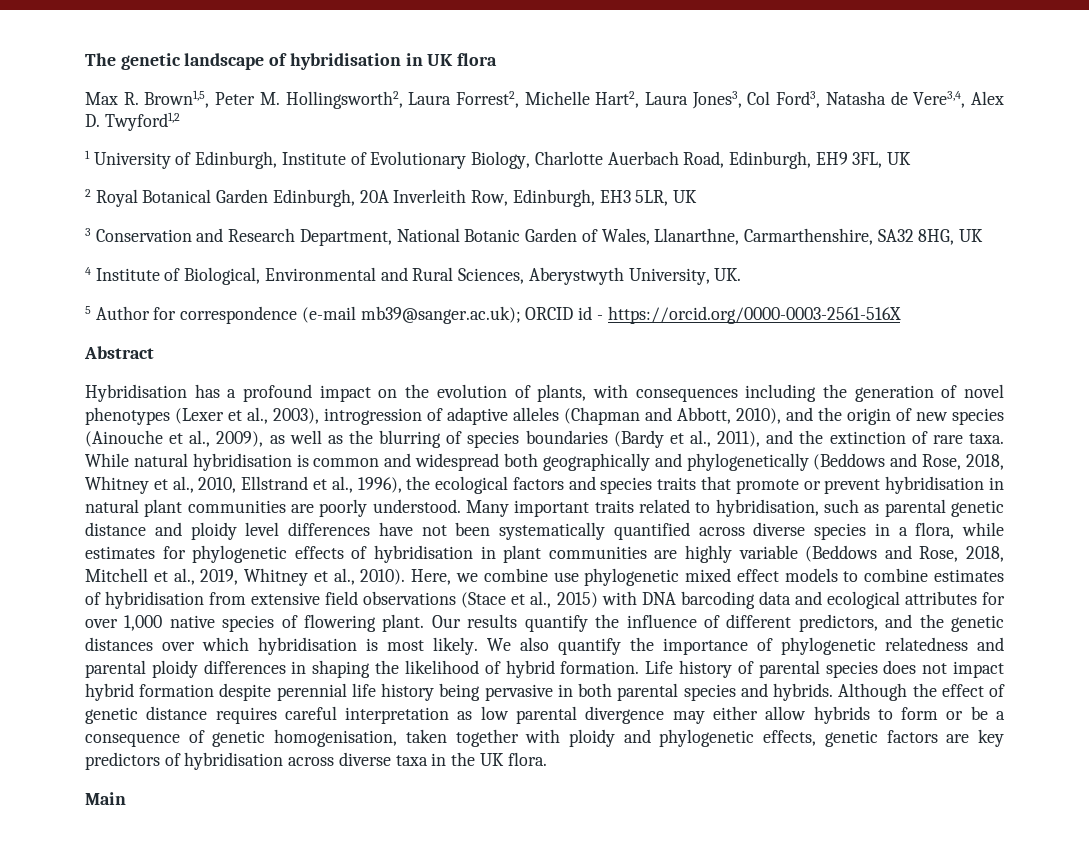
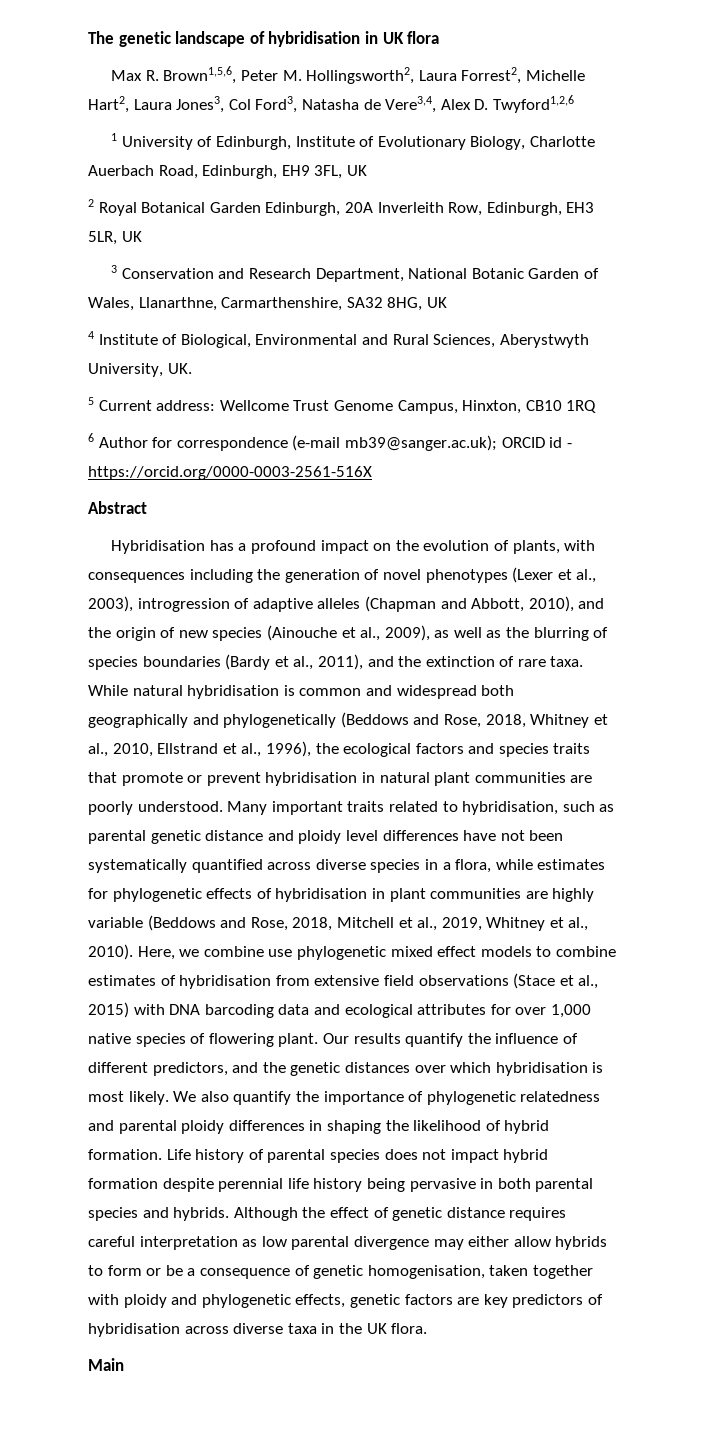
[144,90,210,108] Brown1,5, -> [163,66,237,84] Brown1,5,6,
[104,112,180,131] Twyford1,2 -> [492,95,574,113] Twyford1,2,6
(91, 310) none -> [98,400,597,414] [88,433,94,442] Current address: Wellcome Trust Genome Campus, Hinxton, CB10 1RQ // 6

